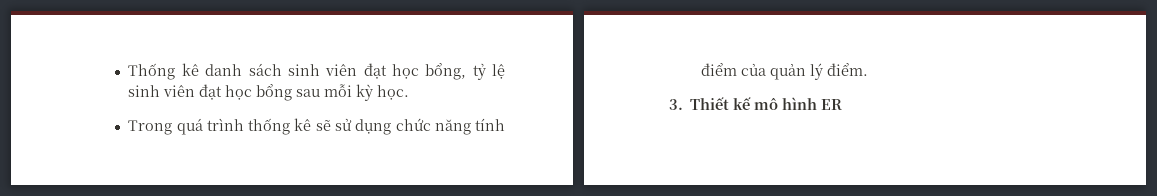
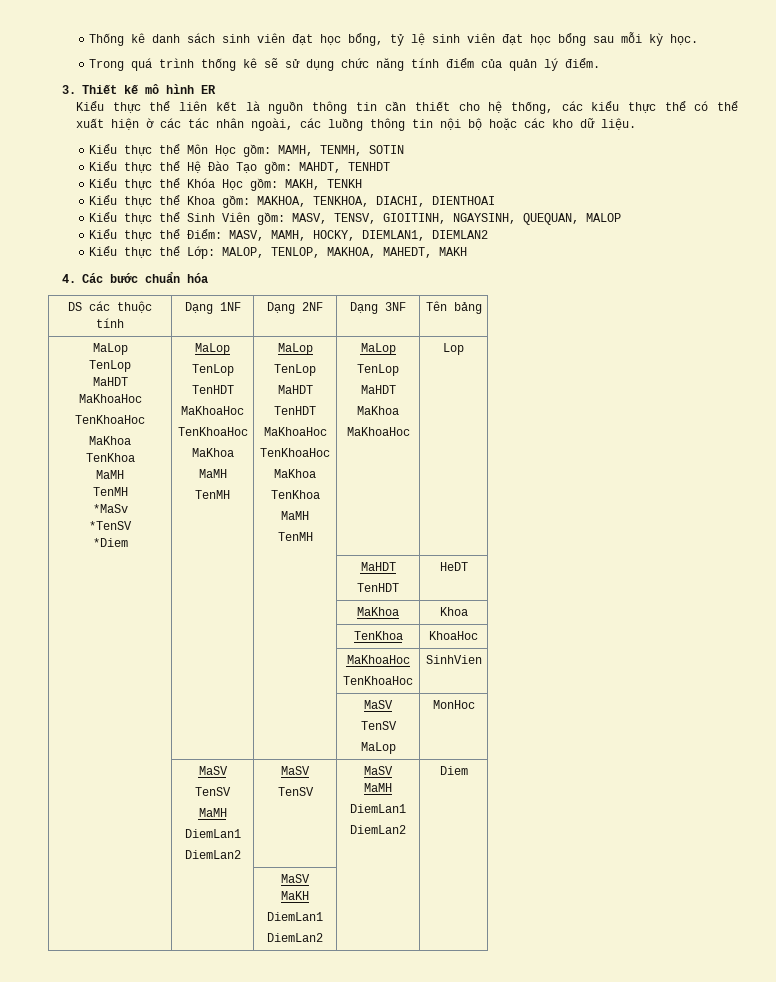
(843, 104) none -> [76,101,738,114] [76,118,637,131] [89,144,405,157] [89,161,391,174] [89,178,363,191] [89,195,496,208] [89,212,622,225] [89,229,489,241] [89,246,468,259] [62,271,209,283] [68,301,152,313] [96,318,124,328] [184,302,241,314] [267,302,323,314] [350,302,406,314] [425,301,482,314] [92,343,128,355] [89,360,131,372] [92,377,128,386] [78,394,142,403] [75,415,145,424] [89,436,131,445] [85,453,135,462] [96,470,124,479] [92,487,128,496] [92,504,128,513] [89,521,132,530] [92,538,128,547] [195,343,230,355] [191,364,234,376] [191,385,234,394] [181,406,244,415] [177,427,248,436] [191,448,234,457] [198,469,227,478] [195,490,230,499] [277,343,313,355] [274,364,316,376] [277,385,313,394] [274,406,316,415] [263,427,327,436] [260,448,330,457] [274,469,316,478] [270,490,320,499] [281,511,309,520] [277,532,313,541] [360,343,396,355] [357,364,399,376] [360,385,396,394] [357,406,399,415] [346,427,410,436] [443,343,464,355] [360,562,396,571] [357,583,399,592] [439,562,468,571] [357,607,399,616] [439,607,468,616] [353,631,403,640] [429,631,478,640] [346,655,410,664] [343,676,413,685] [425,655,482,664] [364,700,393,709] [360,721,397,730] [360,742,396,754] [432,700,475,709] [198,766,228,775] [195,787,231,796] [198,808,227,817] [184,829,241,838] [184,850,241,859] [281,766,310,775] [277,787,314,796] [364,766,393,775] [364,783,392,792] [350,804,406,813] [350,825,406,834] [439,766,468,775] [281,874,310,883] [281,891,309,900] [267,912,323,921] [267,933,323,942] // Kiểu thực thể liên kết là nguồn thông tin cần thiết cho hệ thống, các kiểu thực thể có thể xuất hiện ờ các tác nhân ngoài, các luồng thông tin nội bộ hoặc các kho dữ liệu. // Kiểu thực thể Môn Học gồm: MAMH, TENMH, SOTIN // Kiểu thực thể Hệ Đào Tạo gồm: MAHDT, TENHDT // Kiểu thực thể Khóa Học gồm: MAKH, TENKH // Kiểu thực thể Khoa gồm: MAKHOA, TENKHOA, DIACHI, DIENTHOAI // Kiểu thực thể Sinh Viên gồm: MASV, TENSV, GIOITINH, NGAYSINH, QUEQUAN, MALOP // Kiểu thực thể Điểm: MASV, MAMH, HOCKY, DIEMLAN1, DIEMLAN2 // Kiểu thực thể Lớp: MALOP, TENLOP, MAKHOA, MAHEDT, MAKH // 4. Các bước chuẩn hóa // DS các thuộc tính | Dạng 1NF | Dạng 2NF | Dạng 3NF | Tên bảng // MaLop // TenLop // MaHDT // MaKhoaHoc // TenKhoaHoc // MaKhoa // TenKhoa // MaMH // TenMH // *MaSv // *TenSV // *Diem | MaLop // TenLop // TenHDT // MaKhoaHoc // TenKhoaHoc // MaKhoa // MaMH // TenMH | MaLop // TenLop // MaHDT // TenHDT // MaKhoaHoc // TenKhoaHoc // MaKhoa // TenKhoa // MaMH // TenMH | MaLop // TenLop // MaHDT // MaKhoa // MaKhoaHoc | Lop // | | | MaHDT // TenHDT | HeDT // | | | MaKhoa | Khoa // | | | TenKhoa | KhoaHoc // | | | MaKhoaHoc // TenKhoaHoc | SinhVien // | | | MaSV // TenSV // MaLop | MonHoc // | MaSV // TenSV // MaMH // DiemLan1 // DiemLan2 | MaSV // TenSV | MaSV // MaMH // DiemLan1 // DiemLan2 | Diem // | | MaSV // MaKH // DiemLan1 // DiemLan2 | |

